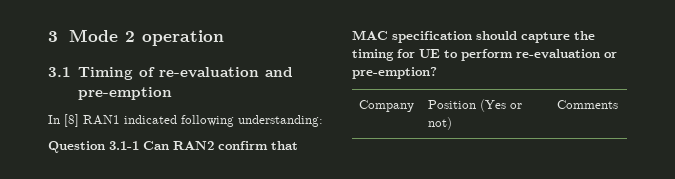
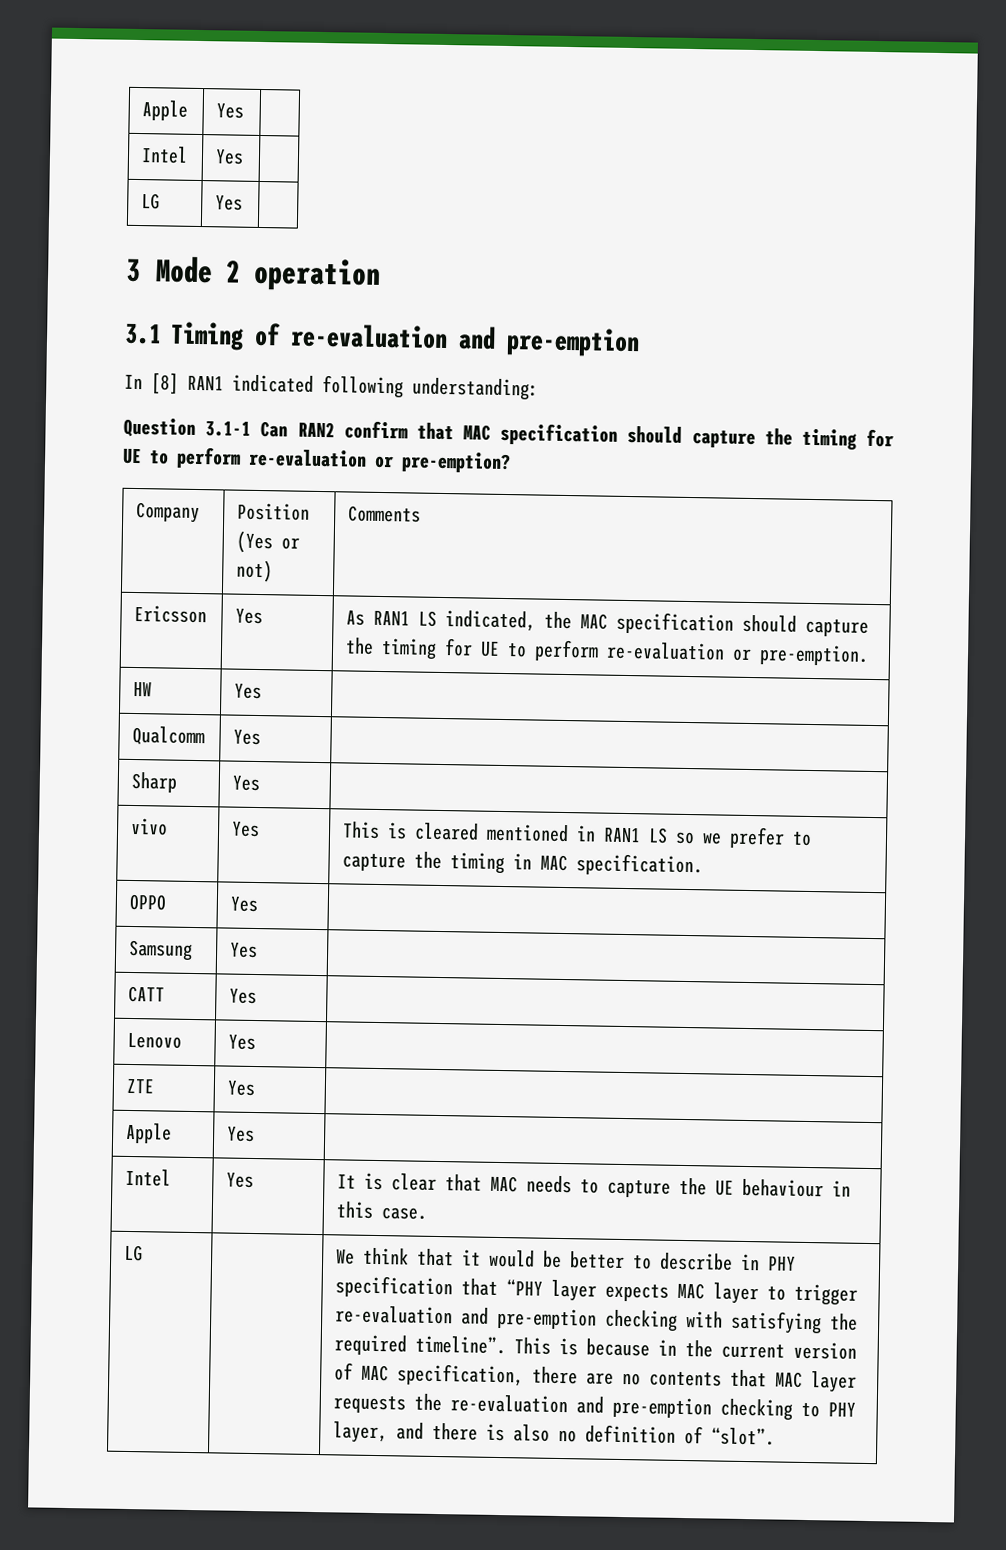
(48, 36) none -> [142,100,189,121] [216,103,245,119] [141,146,189,164] [215,149,245,165] [141,193,161,210] [215,195,244,211] Apple | Yes | // Intel | Yes | // LG | Yes | //
(618, 104) none -> [134,604,208,624] [235,608,264,625] [346,610,870,637] [345,637,870,666] [133,681,153,697] [234,683,263,700] [132,725,206,747] [233,729,262,746] [131,771,178,793] [232,775,261,792] [130,817,169,836] [231,821,261,838] [342,821,813,849] [342,851,704,877] [129,893,168,911] [230,896,259,913] [128,939,194,961] [230,942,259,959] [128,985,166,1003] [229,988,258,1005] [127,1032,183,1049] [228,1034,257,1051] [126,1078,156,1094] [227,1080,257,1097] [125,1122,173,1144] [227,1126,256,1143] [125,1168,172,1187] [226,1172,255,1189] [337,1172,852,1198] [336,1201,428,1220] [124,1244,144,1262] [336,1247,797,1271] [335,1275,859,1306] [335,1305,859,1335] [334,1334,858,1360] [334,1362,858,1393] [333,1393,857,1421] [333,1421,776,1446] // Ericsson | Yes | As RAN1 LS indicated, the MAC specification should capture the timing for UE to perform re-evaluation or pre-emption. // HW | Yes | // Qualcomm | Yes | // Sharp | Yes | // vivo | Yes | This is cleared mentioned in RAN1 LS so we prefer to capture the timing in MAC specification. // OPPO | Yes | // Samsung | Yes | // CATT | Yes | // Lenovo | Yes | // ZTE | Yes | // Apple | Yes | // Intel | Yes | It is clear that MAC needs to capture the UE behaviour in this case. // LG | | We think that it would be better to describe in PHY specification that “PHY layer expects MAC layer to trigger re-evaluation and pre-emption checking with satisfying the required timeline”. This is because in the current version of MAC specification, there are no contents that MAC layer requests the re-evaluation and pre-emption checking to PHY layer, and there is also no definition of “slot”.

